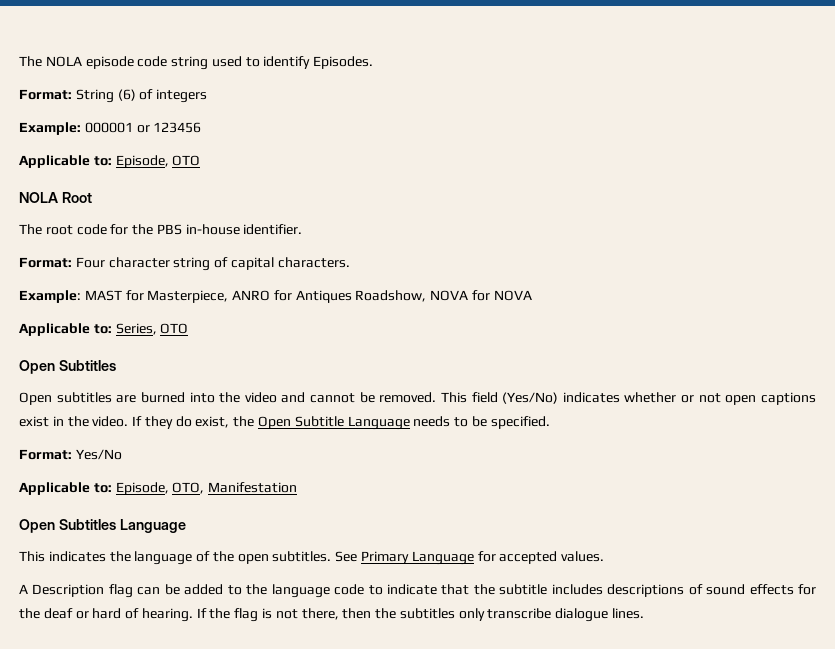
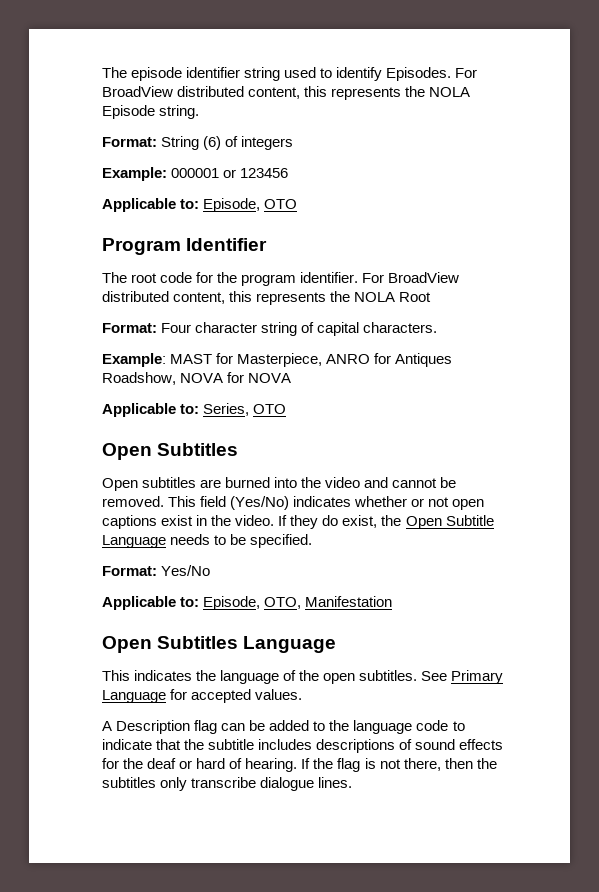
[19,56,168,69] The NOLA episode code -> [102,67,241,81] The episode identifier
(374, 62) none -> [455,68,478,78] [102,86,471,100] [102,105,200,119] For BroadView distributed content, this represents the NOLA Episode string.
[19,192,92,203] NOLA Root -> [102,238,268,255] Program Identifier
[156,224,240,235] PBS in-house -> [241,274,297,286] program
(303, 229) none -> [362,272,460,283] [102,291,432,305] For BroadView distributed content, this represents the NOLA Root

